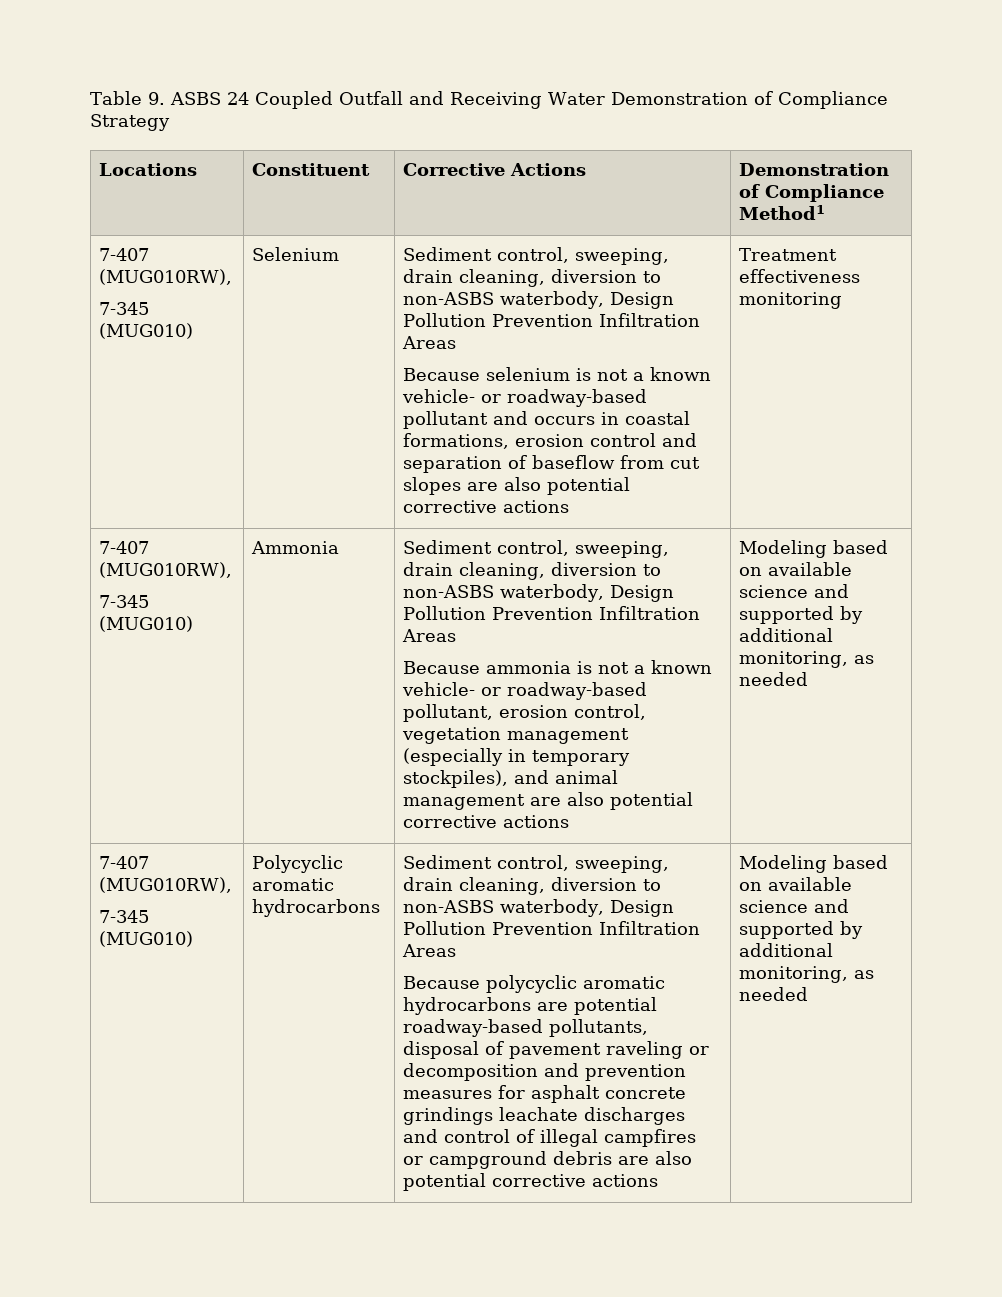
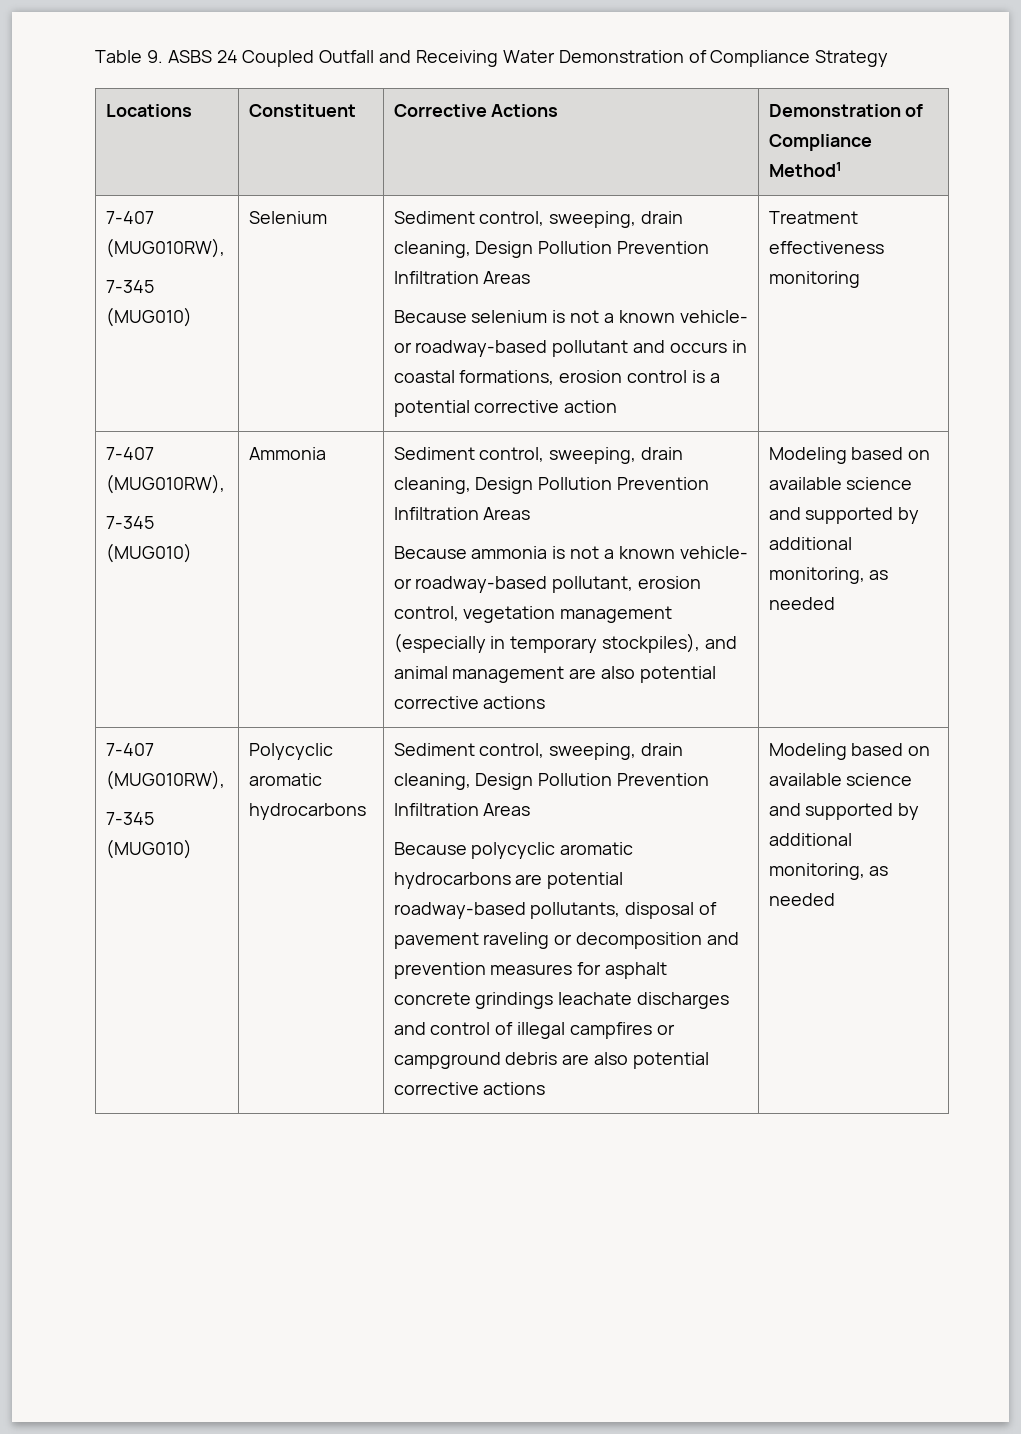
[551,269,662,283] [403,291,605,309] diversion to non-ASBS waterbody, -> (471, 249) none
[662,433,698,447] [403,455,701,473] [403,477,631,495] [403,500,570,513] and separation of baseflow from cut slopes are also potential corrective actions -> [691,370,720,383] [393,400,618,417] is a potential corrective action
[551,562,662,576] [403,584,605,602] diversion to non-ASBS waterbody, -> (471, 485) none
[551,877,662,891] [403,899,605,917] diversion to non-ASBS waterbody, -> (471, 781) none

